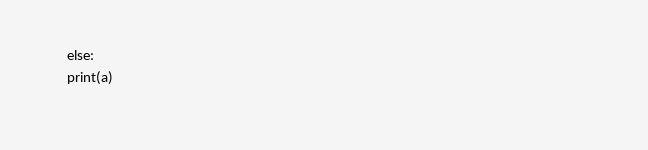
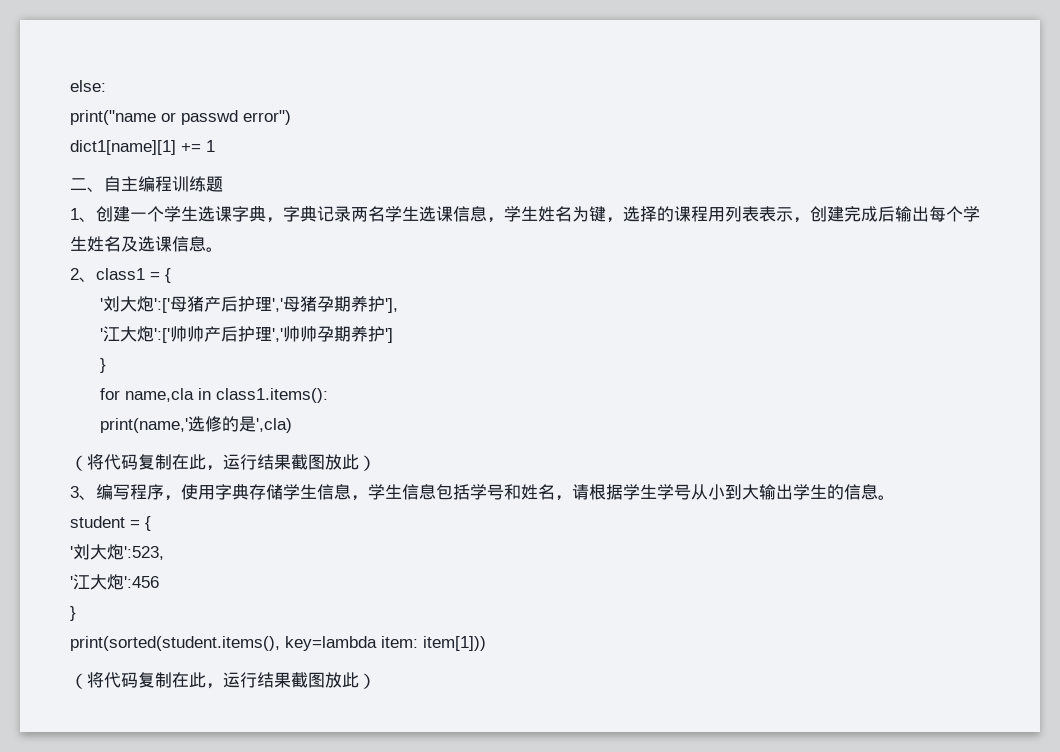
[67,71,113,85] print(a) -> [70,110,291,125] [70,140,215,155] [70,176,223,192] [70,206,980,223] [70,236,223,252] [70,268,171,283] [100,296,399,313] [100,326,394,343] [100,358,107,373] [100,388,329,403] [100,416,293,433] [70,454,376,471] [70,484,895,501] [70,516,151,531] [70,544,164,560] [70,574,159,590] [70,606,76,621] [70,636,486,651] [70,672,376,689] print("name or passwd error") // dict1[name][1] += 1 // 二、自主编程训练题 // 1、创建一个学生选课字典，字典记录两名学生选课信息，学生姓名为键，选择的课程用列表表示，创建完成后输出每个学生姓名及选课信息。 // 2、class1 = { // '刘大炮':['母猪产后护理','母猪孕期养护'], // '江大炮':['帅帅产后护理','帅帅孕期养护'] // } // for name,cla in class1.items(): // print(name,'选修的是',cla) // （将代码复制在此，运行结果截图放此） // 3、编写程序，使用字典存储学生信息，学生信息包括学号和姓名，请根据学生学号从小到大输出学生的信息。 // student = { // '刘大炮':523, // '江大炮':456 // } // print(sorted(student.items(), key=lambda item: item[1])) // （将代码复制在此，运行结果截图放此）

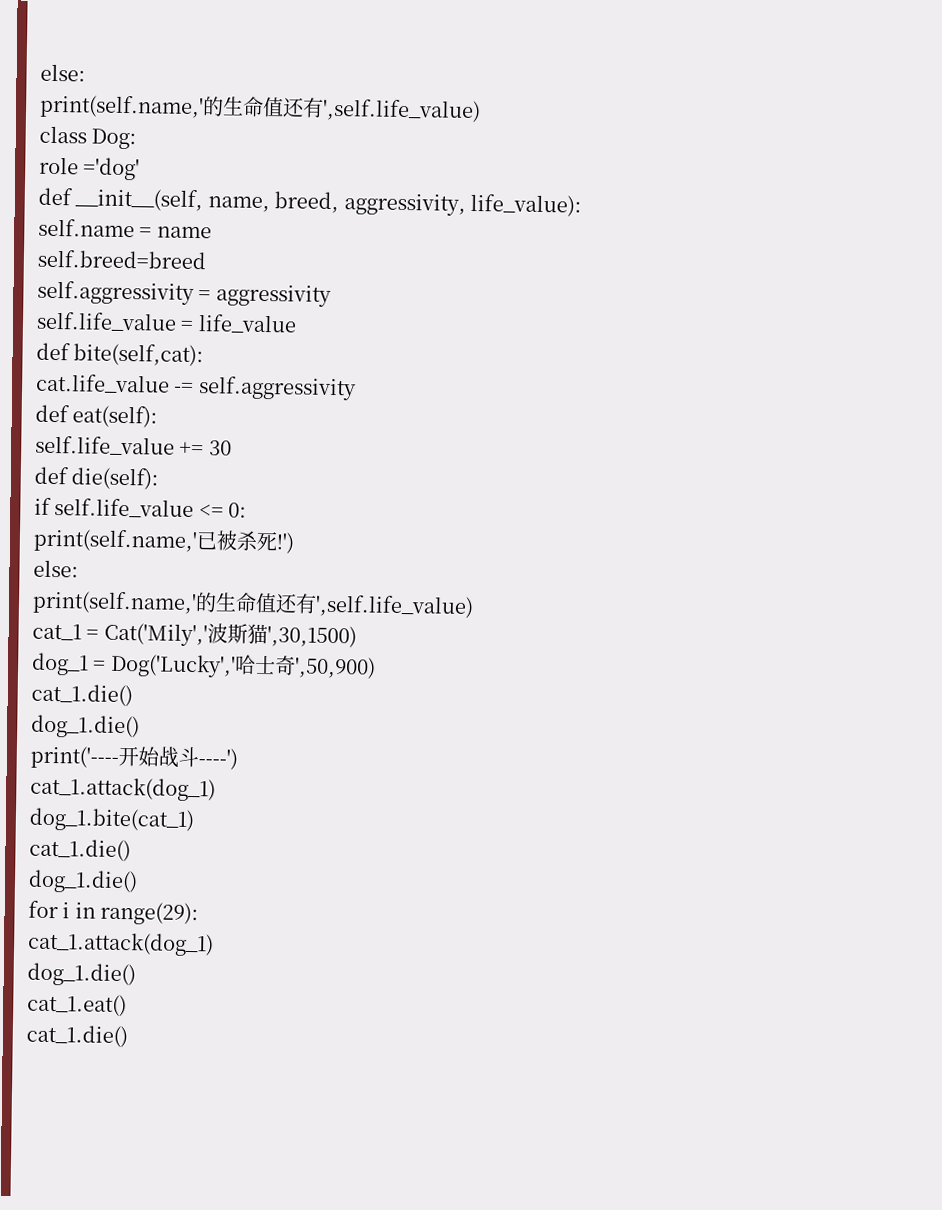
[70,80,106,92] [70,110,291,125] [70,140,215,155] [70,176,223,192] [70,206,980,223] [70,236,223,252] [70,268,171,283] [100,296,399,313] [100,326,394,343] [100,358,107,373] [100,388,329,403] [100,416,293,433] [70,454,376,471] [70,484,895,501] [70,516,151,531] [70,544,164,560] [70,574,159,590] [70,606,76,621] [70,636,486,651] [70,672,376,689] else: // print("name or passwd error") // dict1[name][1] += 1 // 二、自主编程训练题 // 1、创建一个学生选课字典，字典记录两名学生选课信息，学生姓名为键，选择的课程用列表表示，创建完成后输出每个学生姓名及选课信息。 // 2、class1 = { // '刘大炮':['母猪产后护理','母猪孕期养护'], // '江大炮':['帅帅产后护理','帅帅孕期养护'] // } // for name,cla in class1.items(): // print(name,'选修的是',cla) // （将代码复制在此，运行结果截图放此） // 3、编写程序，使用字典存储学生信息，学生信息包括学号和姓名，请根据学生学号从小到大输出学生的信息。 // student = { // '刘大炮':523, // '江大炮':456 // } // print(sorted(student.items(), key=lambda item: item[1])) // （将代码复制在此，运行结果截图放此） -> [40,63,86,82] [39,94,481,123] [39,125,138,150] [39,156,141,181] [38,187,582,217] [38,218,212,239] [37,249,207,270] [37,280,332,307] [36,311,297,334] [36,342,205,367] [36,373,357,401] [35,404,159,428] [35,435,232,456] [34,466,160,490] [34,497,248,519] [33,528,295,554] [33,559,79,578] [32,590,474,619] [32,622,357,648] [31,652,376,679] [31,683,133,707] [31,714,140,739] [30,745,238,770] [30,776,216,802] [29,807,195,833] [29,838,131,862] [28,869,138,894] [28,900,200,926] [27,931,214,957] [27,962,136,987] [27,993,127,1017] [26,1024,128,1048] else: // print(self.name,'的生命值还有',self.life_value) // class Dog: // role ='dog' // def __init__(self, name, breed, aggressivity, life_value): // self.name = name // self.breed=breed // self.aggressivity = aggressivity // self.life_value = life_value // def bite(self,cat): // cat.life_value -= self.aggressivity // def eat(self): // self.life_value += 30 // def die(self): // if self.life_value <= 0: // print(self.name,'已被杀死!') // else: // print(self.name,'的生命值还有',self.life_value) // cat_1 = Cat('Mily','波斯猫',30,1500) // dog_1 = Dog('Lucky','哈士奇',50,900) // cat_1.die() // dog_1.die() // print('----开始战斗----') // cat_1.attack(dog_1) // dog_1.bite(cat_1) // cat_1.die() // dog_1.die() // for i in range(29): // cat_1.attack(dog_1) // dog_1.die() // cat_1.eat() // cat_1.die()

